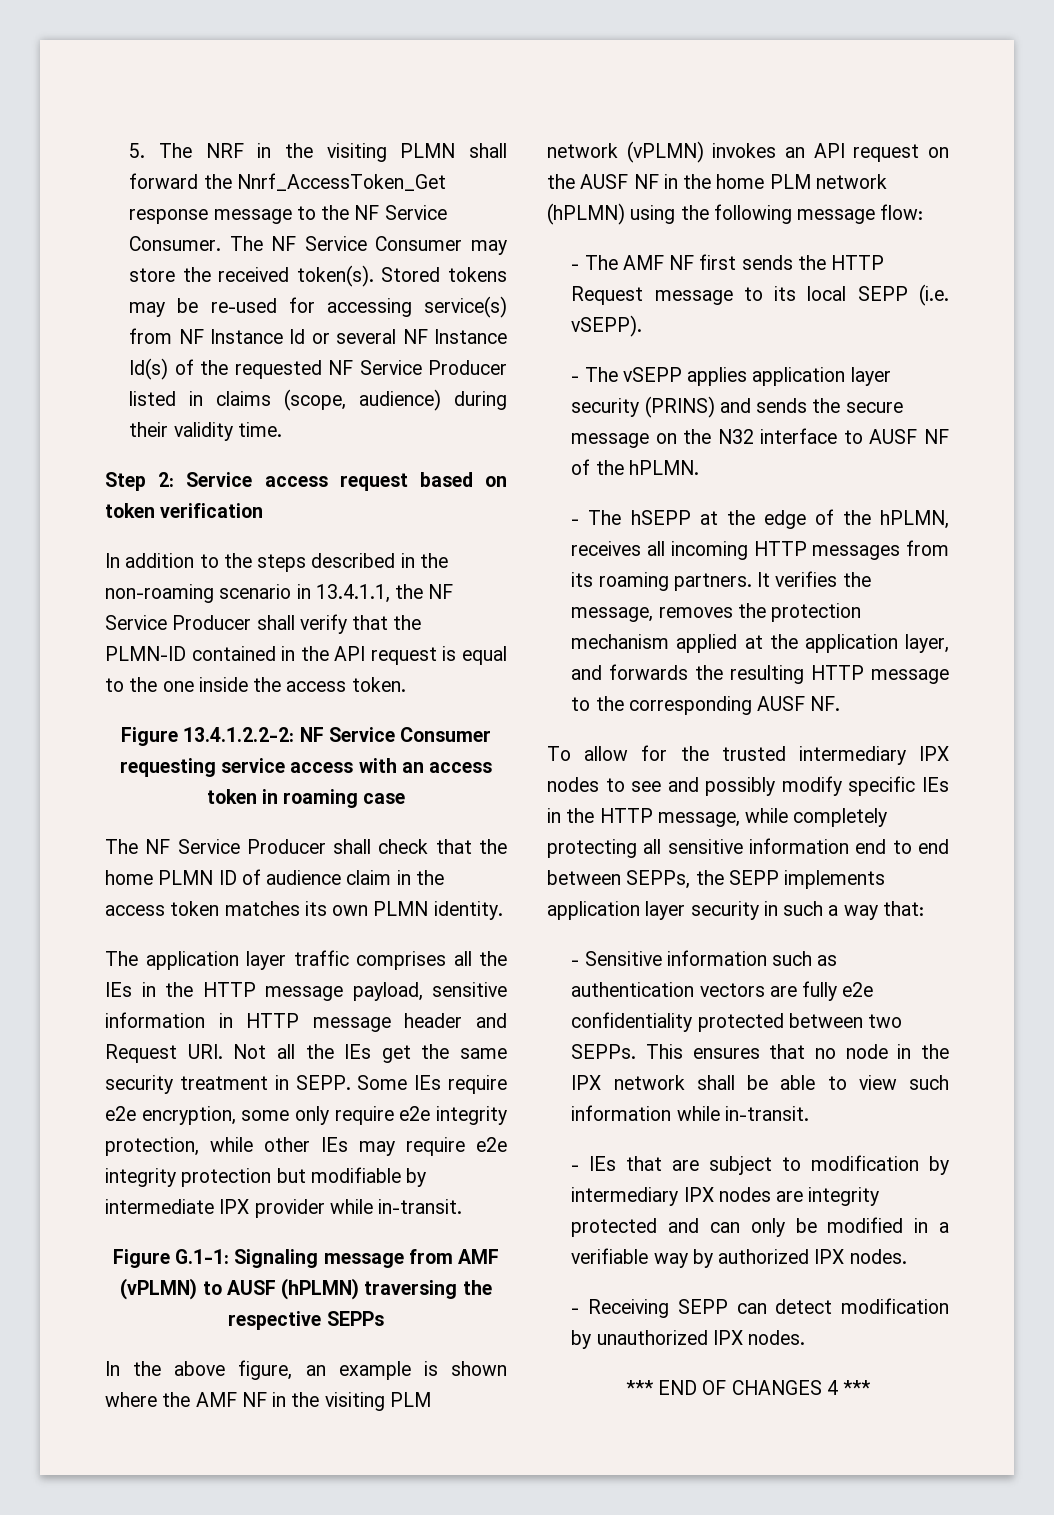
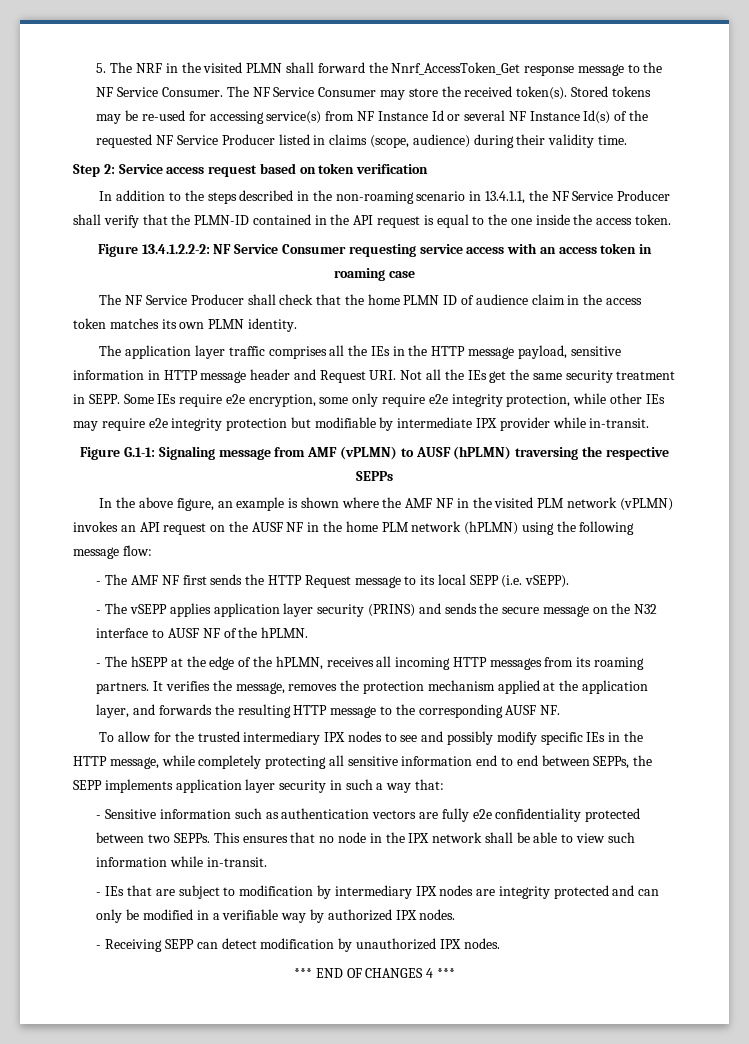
[326,143,387,162] visiting -> [203,62,243,73] visited
[324,1392,385,1411] visiting -> [494,497,534,508] visited

